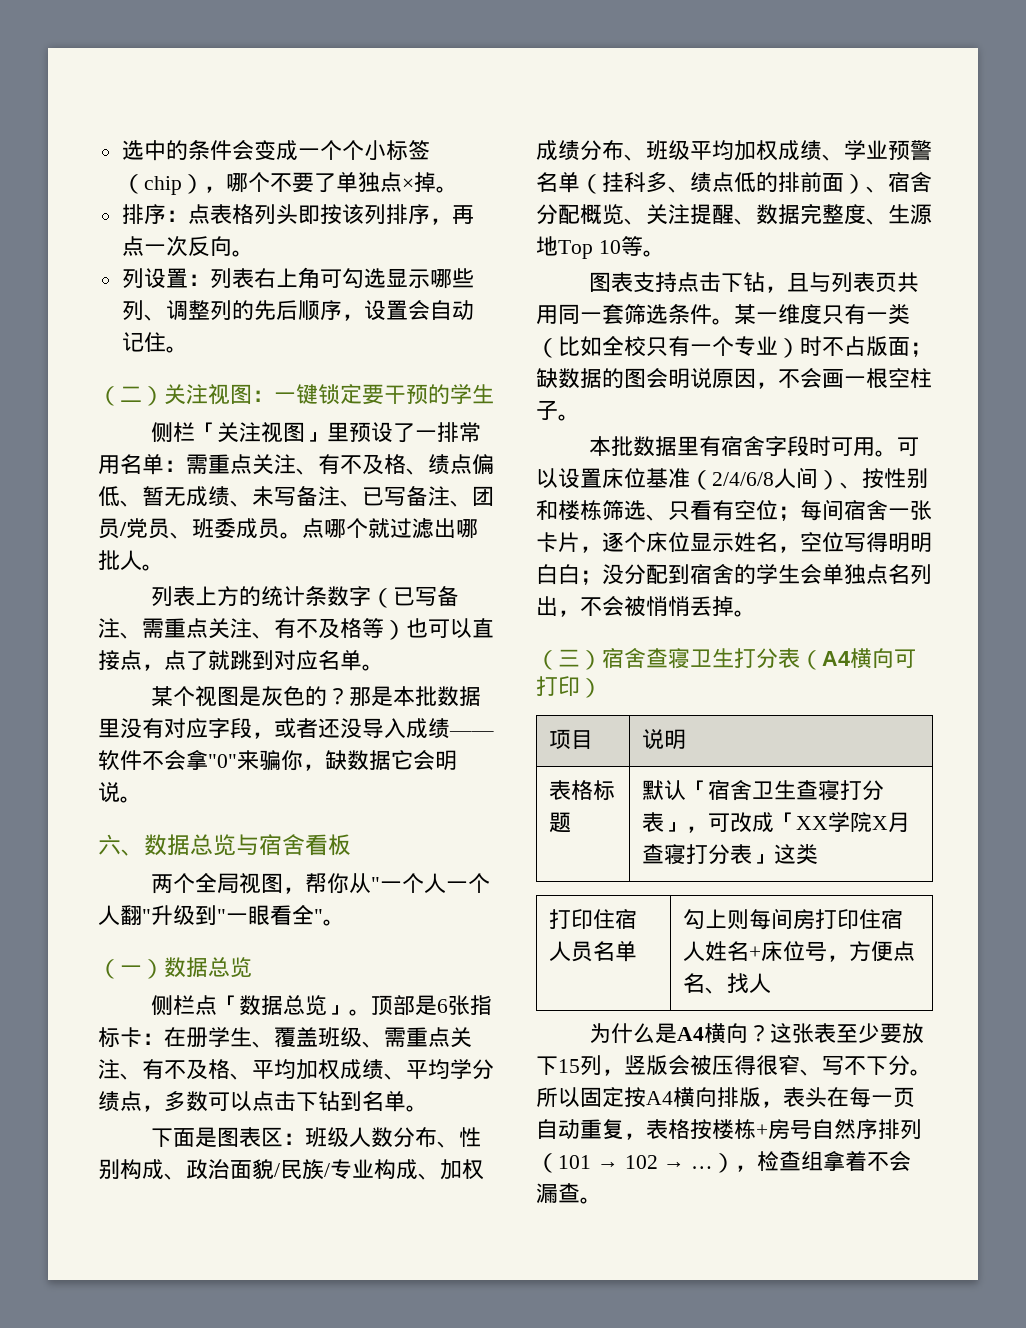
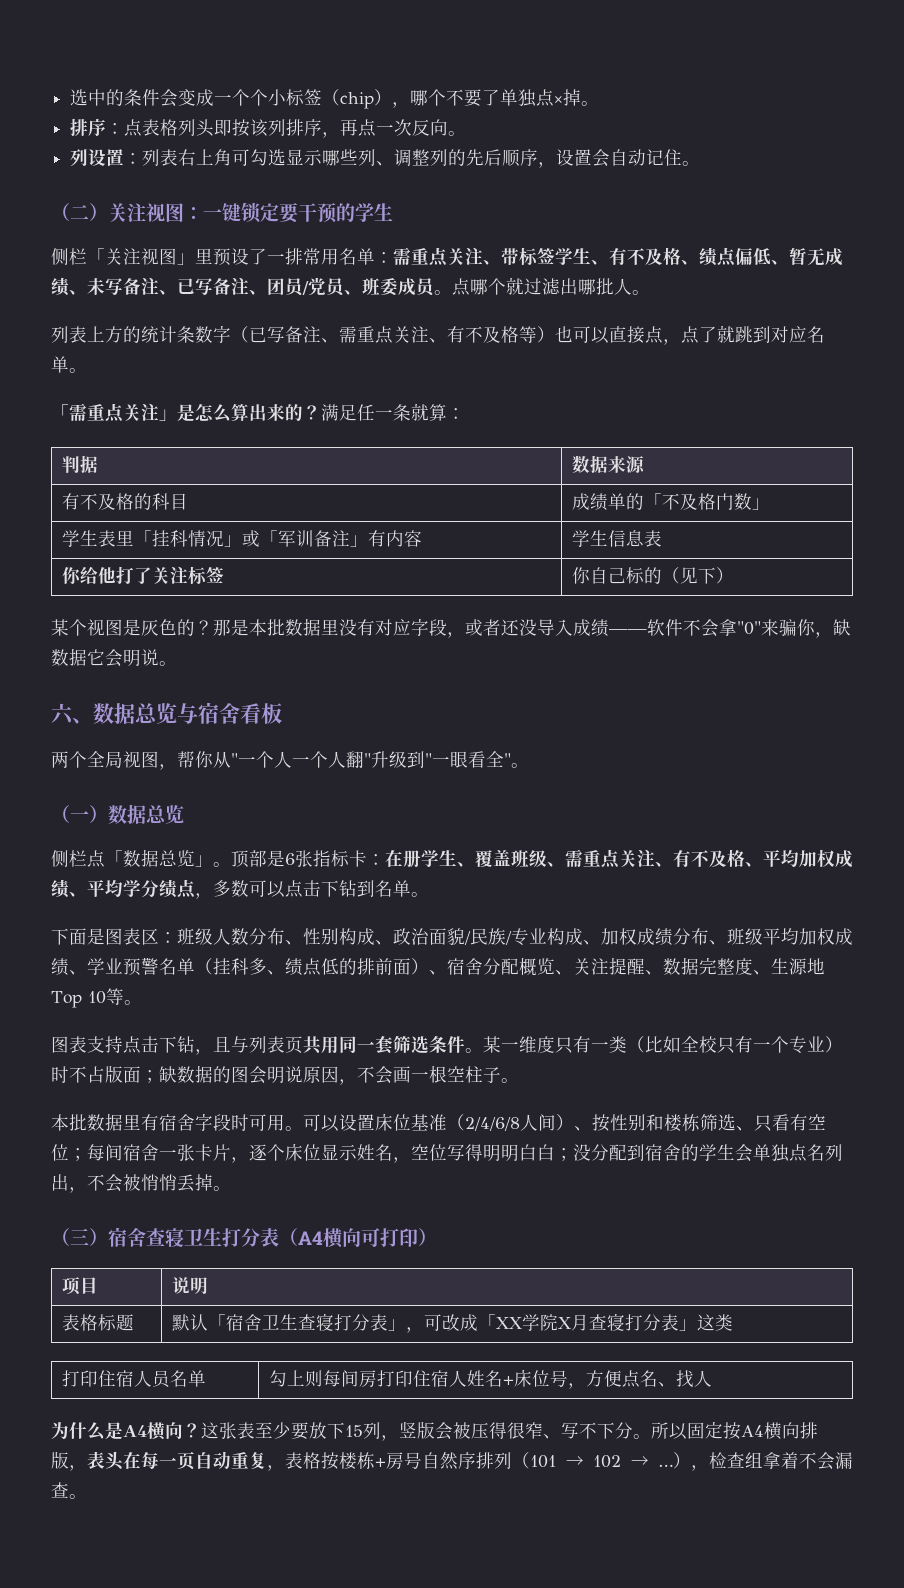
(318, 471) none -> [500,247,609,266] 带标签学生、
(384, 667) none -> [51,403,465,423] [62,455,99,474] [572,455,646,474] [62,493,189,510] [572,493,771,511] [62,530,423,547] [572,530,663,547] [62,566,225,585] [572,567,735,584] // 「需重点关注」是怎么算出来的？满足任一条就算： // 判据 | 数据来源 // 有不及格的科目 | 成绩单的「不及格门数」 // 学生表里「挂科情况」或「军训备注」有内容 | 学生信息表 // 你给他打了关注标签 | 你自己标的（见下）

